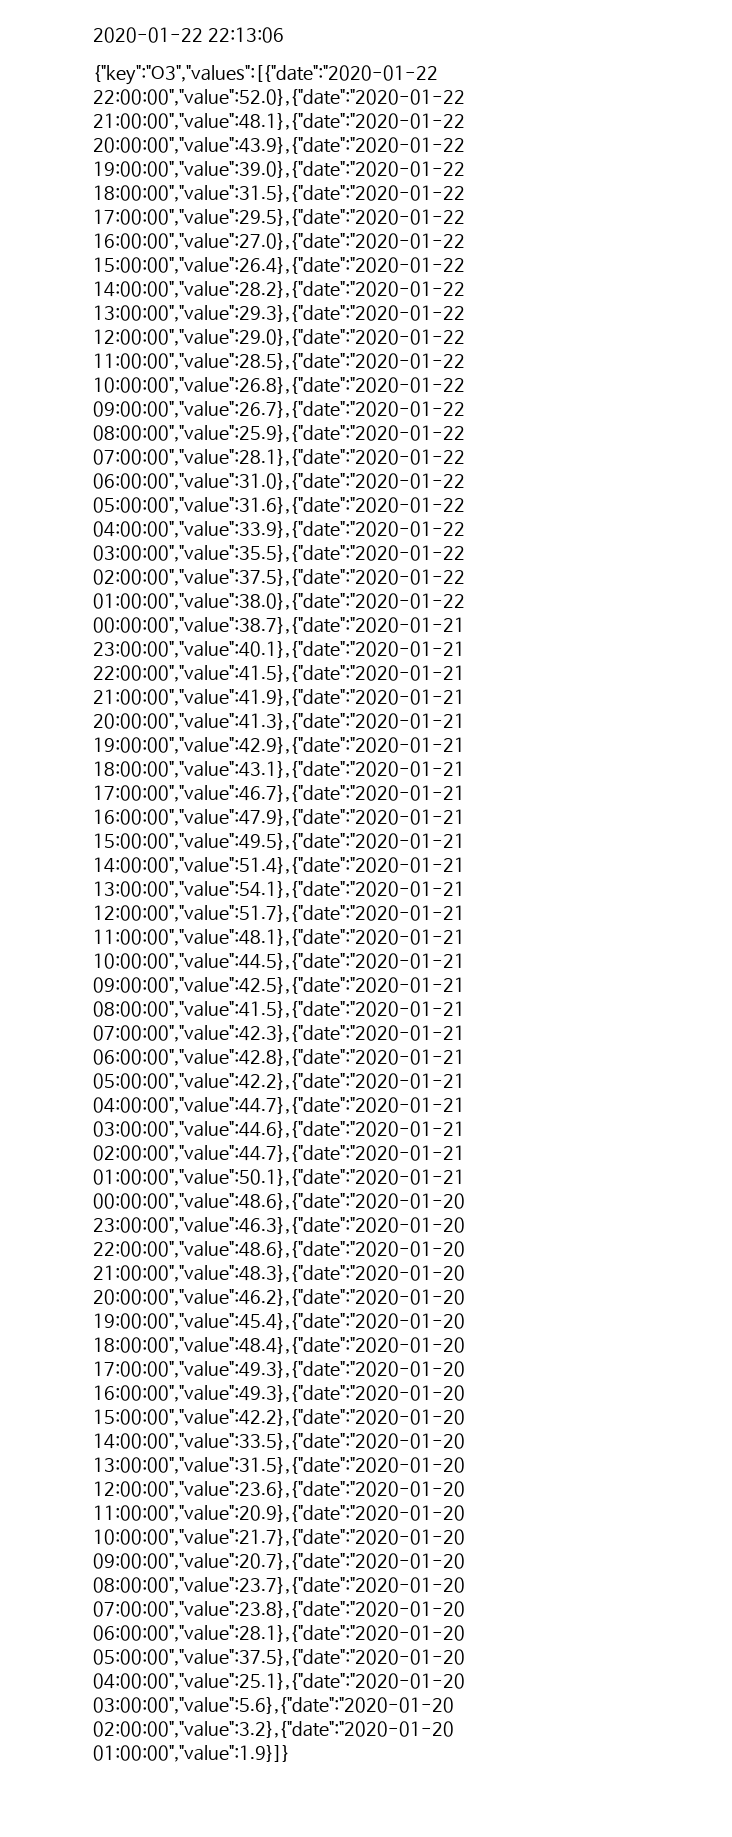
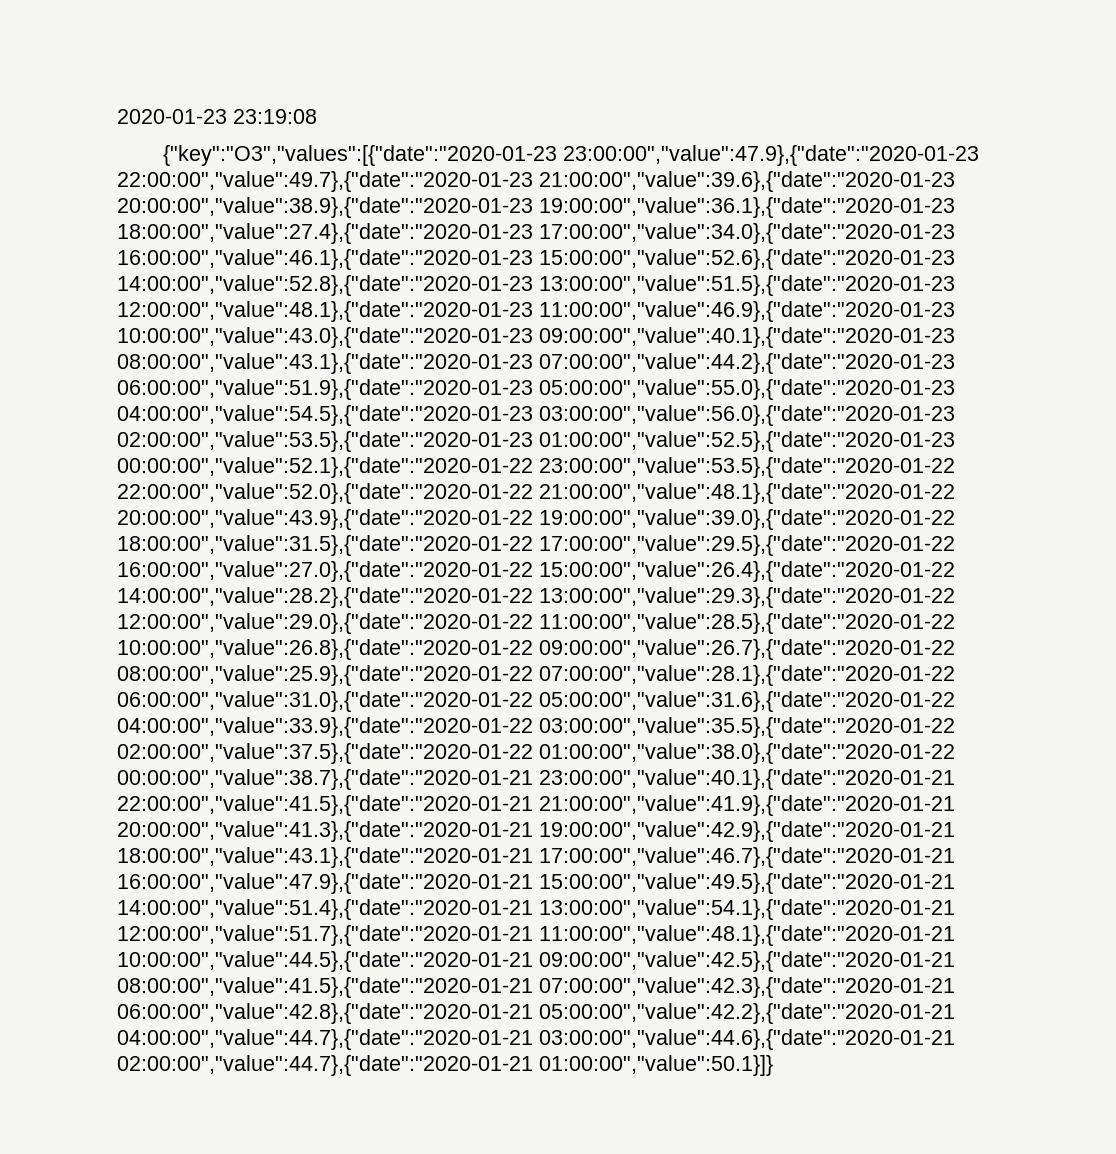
[93,27,284,43] [93,65,438,85] 2020-01-22 22:13:06 // {"key":"O3","values":[{"date":"2020-01-22 -> [117,109,317,124] [162,145,979,166] [117,171,955,192] [117,197,955,218] [117,223,955,244] [117,249,955,270] [117,275,955,296] [117,301,955,322] [117,327,955,348] [117,353,955,374] [117,379,955,400] [117,405,955,426] [117,431,955,452] [117,457,955,478] 2020-01-23 23:19:08 // {"key":"O3","values":[{"date":"2020-01-23 23:00:00","value":47.9},{"date":"2020-01-23 22:00:00","value":49.7},{"date":"2020-01-23 21:00:00","value":39.6},{"date":"2020-01-23 20:00:00","value":38.9},{"date":"2020-01-23 19:00:00","value":36.1},{"date":"2020-01-23 18:00:00","value":27.4},{"date":"2020-01-23 17:00:00","value":34.0},{"date":"2020-01-23 16:00:00","value":46.1},{"date":"2020-01-23 15:00:00","value":52.6},{"date":"2020-01-23 14:00:00","value":52.8},{"date":"2020-01-23 13:00:00","value":51.5},{"date":"2020-01-23 12:00:00","value":48.1},{"date":"2020-01-23 11:00:00","value":46.9},{"date":"2020-01-23 10:00:00","value":43.0},{"date":"2020-01-23 09:00:00","value":40.1},{"date":"2020-01-23 08:00:00","value":43.1},{"date":"2020-01-23 07:00:00","value":44.2},{"date":"2020-01-23 06:00:00","value":51.9},{"date":"2020-01-23 05:00:00","value":55.0},{"date":"2020-01-23 04:00:00","value":54.5},{"date":"2020-01-23 03:00:00","value":56.0},{"date":"2020-01-23 02:00:00","value":53.5},{"date":"2020-01-23 01:00:00","value":52.5},{"date":"2020-01-23 00:00:00","value":52.1},{"date":"2020-01-22 23:00:00","value":53.5},{"date":"2020-01-22
[93,1169,465,1186] [93,1193,465,1210] [93,1217,465,1234] [93,1241,465,1258] [93,1265,465,1282] [93,1289,465,1306] [93,1313,465,1330] [93,1337,465,1354] [93,1361,465,1378] [93,1385,465,1402] [93,1409,465,1426] [93,1433,465,1450] [93,1457,465,1474] [93,1481,465,1498] [93,1505,465,1522] [93,1529,465,1546] [93,1553,465,1570] [93,1577,465,1594] [93,1601,465,1618] [93,1625,465,1642] [93,1649,465,1666] [93,1673,465,1690] [93,1697,454,1714] [93,1721,454,1738] [93,1745,290,1762] 01:00:00","value":50.1},{"date":"2020-01-21 00:00:00","value":48.6},{"date":"2020-01-20 23:00:00","value":46.3},{"date":"2020-01-20 22:00:00","value":48.6},{"date":"2020-01-20 21:00:00","value":48.3},{"date":"2020-01-20 20:00:00","value":46.2},{"date":"2020-01-20 19:00:00","value":45.4},{"date":"2020-01-20 18:00:00","value":48.4},{"date":"2020-01-20 17:00:00","value":49.3},{"date":"2020-01-20 16:00:00","value":49.3},{"date":"2020-01-20 15:00:00","value":42.2},{"date":"2020-01-20 14:00:00","value":33.5},{"date":"2020-01-20 13:00:00","value":31.5},{"date":"2020-01-20 12:00:00","value":23.6},{"date":"2020-01-20 11:00:00","value":20.9},{"date":"2020-01-20 10:00:00","value":21.7},{"date":"2020-01-20 09:00:00","value":20.7},{"date":"2020-01-20 08:00:00","value":23.7},{"date":"2020-01-20 07:00:00","value":23.8},{"date":"2020-01-20 06:00:00","value":28.1},{"date":"2020-01-20 05:00:00","value":37.5},{"date":"2020-01-20 04:00:00","value":25.1},{"date":"2020-01-20 03:00:00","value":5.6},{"date":"2020-01-20 02:00:00","value":3.2},{"date":"2020-01-20 01:00:00","value":1.9}]} -> [539,1055,773,1076] 01:00:00","value":50.1}]}

